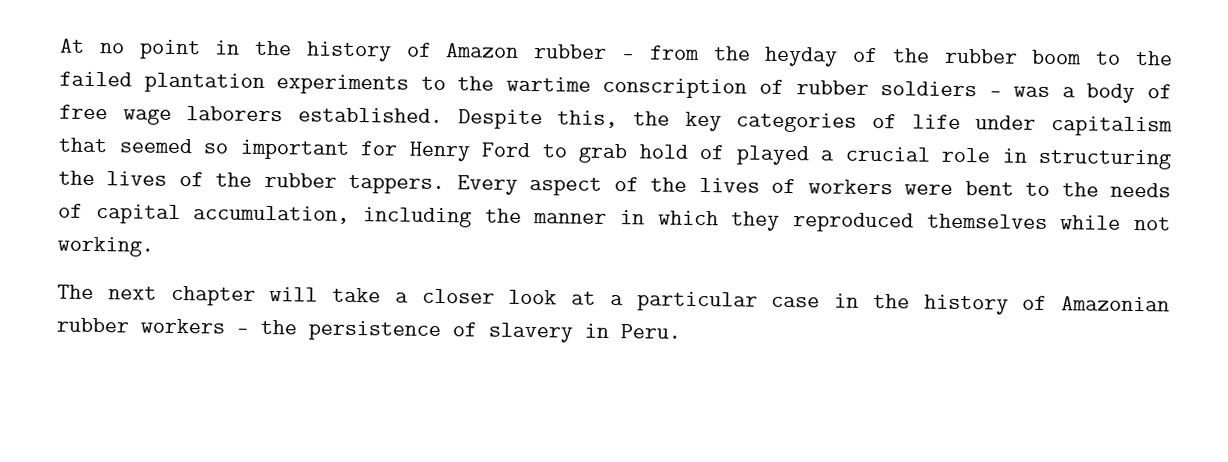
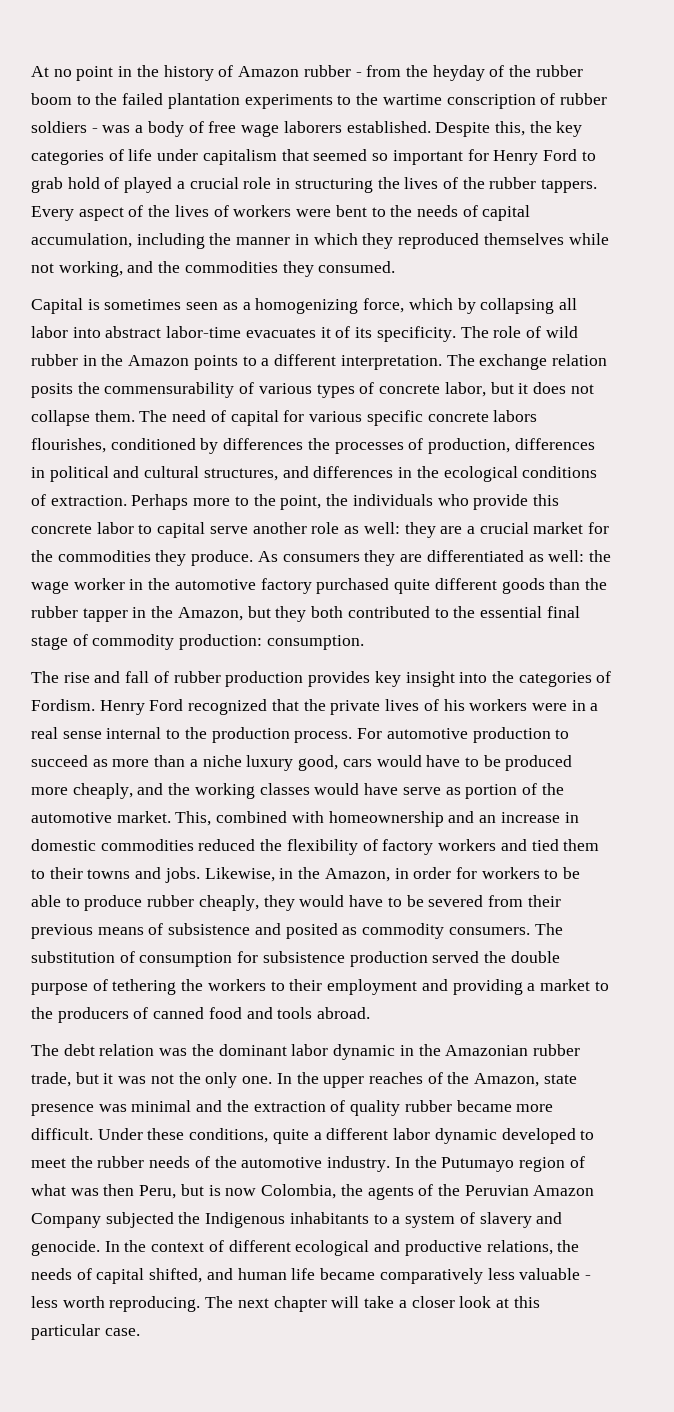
[57,236,154,257] working. // -> [58,261,396,277] [31,298,577,314] [31,326,578,342] [31,354,607,370] [31,382,594,398] [31,410,538,426] [31,438,595,454] [31,466,598,482] [31,494,559,510] [31,522,610,538] [31,550,611,566] [31,578,607,594] [31,606,580,622] [31,634,364,650] [31,671,612,687] [31,699,599,715] [31,727,570,743] [31,755,573,771] [31,783,564,799] [31,811,579,827] [31,839,600,855] [31,867,581,883] [31,895,561,911] [31,923,563,939] [31,951,560,967] [31,979,609,995] [31,1007,371,1023] [31,1044,580,1060] [31,1072,577,1088] [31,1100,554,1116] [31,1128,595,1144] [31,1156,585,1172] [31,1184,595,1200] [31,1212,563,1228] [31,1240,580,1256] [31,1268,591,1284] [31,1296,201,1312] working, and the commodities they consumed. // Capital is sometimes seen as a homogenizing force, which by collapsing all labor into abstract labor-time evacuates it of its specificity. The role of wild rubber in the Amazon points to a different interpretation. The exchange relation posits the commensurability of various types of concrete labor, but it does not collapse them. The need of capital for various specific concrete labors flourishes, conditioned by differences the processes of production, differences in political and cultural structures, and differences in the ecological conditions of extraction. Perhaps more to the point, the individuals who provide this concrete labor to capital serve another role as well: they are a crucial market for the commodities they produce. As consumers they are differentiated as well: the wage worker in the automotive factory purchased quite different goods than the rubber tapper in the Amazon, but they both contributed to the essential final stage of commodity production: consumption. // The rise and fall of rubber production provides key insight into the categories of Fordism. Henry Ford recognized that the private lives of his workers were in a real sense internal to the production process. For automotive production to succeed as more than a niche luxury good, cars would have to be produced more cheaply, and the working classes would have serve as portion of the automotive market. This, combined with homeownership and an increase in domestic commodities reduced the flexibility of factory workers and tied them to their towns and jobs. Likewise, in the Amazon, in order for workers to be able to produce rubber cheaply, they would have to be severed from their previous means of subsistence and posited as commodity consumers. The substitution of consumption for subsistence production served the double purpose of tethering the workers to their employment and providing a market to the producers of canned food and tools abroad. // The debt relation was the dominant labor dynamic in the Amazonian rubber trade, but it was not the only one. In the upper reaches of the Amazon, state presence was minimal and the extraction of quality rubber became more difficult. Under these conditions, quite a different labor dynamic developed to meet the rubber needs of the automotive industry. In the Putumayo region of what was then Peru, but is now Colombia, the agents of the Peruvian Amazon Company subjected the Indigenous inhabitants to a system of slavery and genocide. In the context of different ecological and productive relations, the needs of capital shifted, and human life became comparatively less valuable - less worth reproducing.
[609,291,1170,315] [56,317,681,343] a particular case in the history of Amazonian rubber workers - the persistence of slavery in Peru. -> [513,1296,540,1308] [31,1324,140,1340] this particular case.

